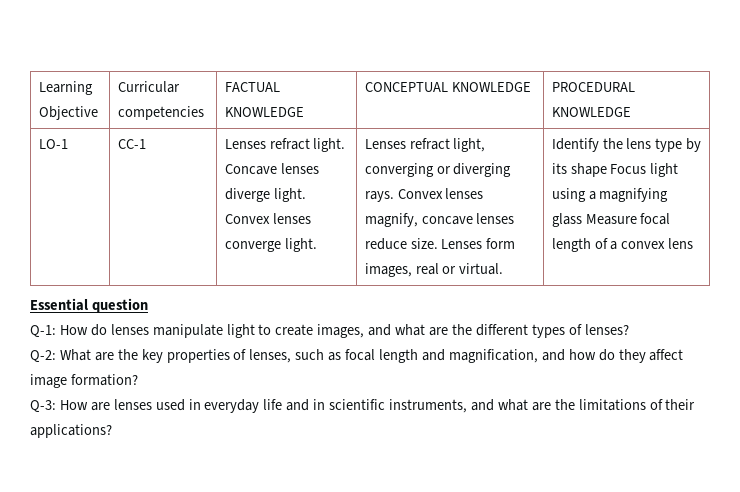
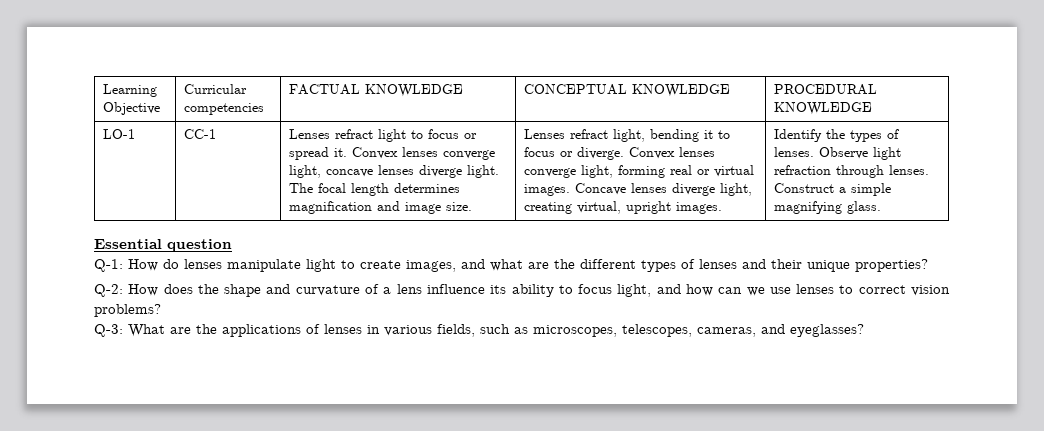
[313,138,346,152] [224,163,319,175] [224,188,306,202] [224,213,311,224] [224,238,317,252] [364,138,486,152] [364,163,512,177] [364,188,484,202] [364,213,515,227] [364,238,516,250] [364,263,504,277] [551,138,702,152] [551,163,679,177] [551,188,669,202] [551,213,671,227] [551,238,694,252] light. Concave lenses diverge light. Convex lenses converge light. | Lenses refract light, converging or diverging rays. Convex lenses magnify, concave lenses reduce size. Lenses form images, real or virtual. | Identify the lens type by its shape Focus light using a magnifying glass Measure focal length of a convex lens -> [378,129,478,142] [289,147,496,160] [289,165,500,178] [289,183,461,196] [289,201,473,214] [524,129,731,142] [524,147,716,160] [524,165,755,178] [524,183,753,196] [524,201,723,214] [774,129,900,142] [774,147,902,160] [774,165,930,178] [774,183,892,196] [774,201,882,214] light to focus or spread it. Convex lenses converge light, concave lenses diverge light. The focal length determines magnification and image size. | Lenses refract light, bending it to focus or diverge. Convex lenses converge light, forming real or virtual images. Concave lenses diverge light, creating virtual, upright images. | Identify the types of lenses. Observe light refraction through lenses. Construct a simple magnifying glass.
[584,324,629,335] [30,349,684,363] [30,374,138,388] [30,399,696,413] [30,424,112,438] lenses? // Q-2: What are the key properties of lenses, such as focal length and magnification, and how do they affect image formation? // Q-3: How are lenses used in everyday life and in scientific instruments, and what are the limitations of their applications? -> [699,259,928,272] [94,284,950,297] [94,304,161,317] [94,324,864,337] lenses and their unique properties? // Q-2: How does the shape and curvature of a lens influence its ability to focus light, and how can we use lenses to correct vision problems? // Q-3: What are the applications of lenses in various fields, such as microscopes, telescopes, cameras, and eyeglasses?

